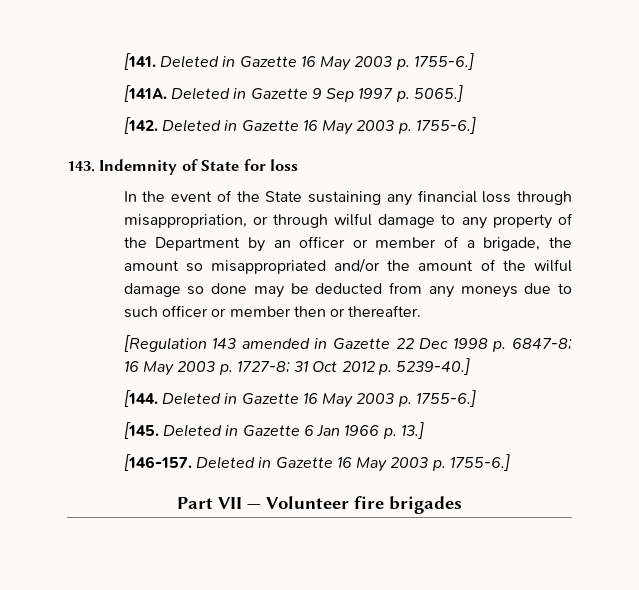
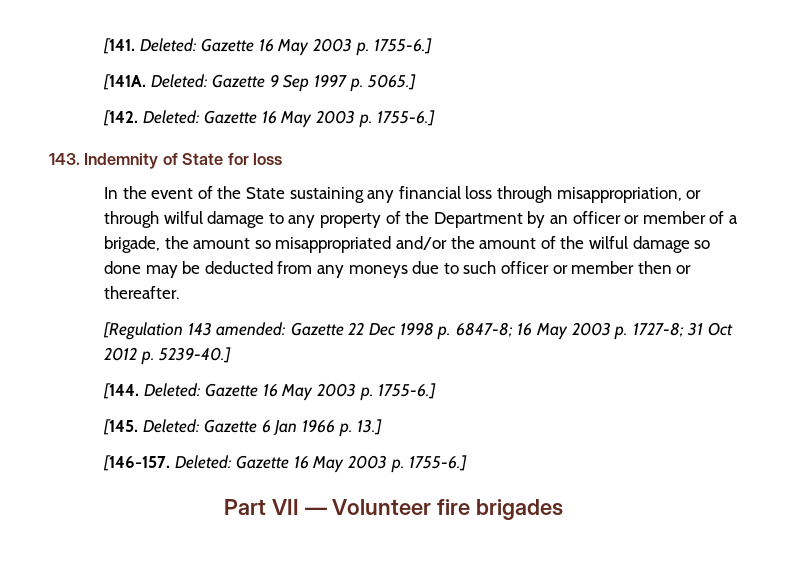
[159,55,236,68] Deleted in -> [139,38,197,52] Deleted:
[170,87,247,100] Deleted in -> [150,74,208,88] Deleted:
[161,119,238,132] Deleted in -> [142,110,200,124] Deleted:
[241,338,328,349] amended in -> [216,322,287,336] amended:
[161,392,238,405] Deleted in -> [143,383,201,397] Deleted:
[162,424,239,437] Deleted in -> [142,419,200,433] Deleted:
[195,456,272,469] Deleted in -> [174,455,232,469] Deleted:

